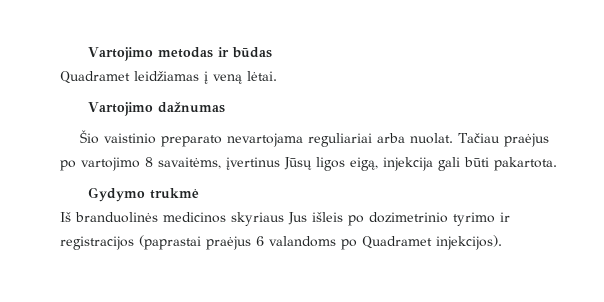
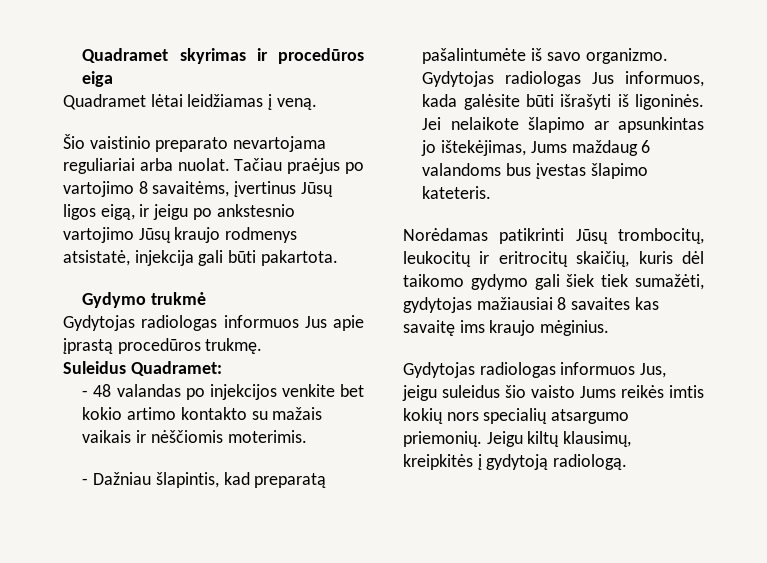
[87,47,272,61] [60,71,130,84] Vartojimo metodas ir būdas // Quadramet -> [82,48,364,64] [82,71,114,87] [63,94,183,110] Quadramet skyrimas ir procedūros eiga // Quadramet lėtai
[213,71,277,84] [87,102,225,116] veną lėtai. // Vartojimo dažnumas -> [276,98,317,110] veną.
(378, 164) none -> [139,204,295,220] [63,227,298,243] [63,250,130,266] ir jeigu po ankstesnio vartojimo Jūsų kraujo rodmenys atsistatė,
[60,212,510,226] [60,235,502,250] Iš branduolinės medicinos skyriaus Jus išleis po dozimetrinio tyrimo ir registracijos (paprastai praėjus 6 valandoms po Quadramet injekcijos). -> [63,315,364,331] [63,338,263,354] [63,361,222,376] [82,384,364,400] [82,407,323,420] [82,430,307,443] [82,472,327,488] [422,48,668,64] [422,71,704,87] [422,94,704,110] [422,117,704,133] [421,140,651,156] [422,163,648,179] [422,186,492,199] [403,228,704,244] [403,251,704,267] [403,274,704,290] [403,297,659,313] [403,320,610,336] [403,362,667,378] [402,385,704,401] [403,408,630,424] [403,431,632,447] [403,454,628,470] Gydytojas radiologas informuos Jus apie įprastą procedūros trukmę. // Suleidus Quadramet: // - 48 valandas po injekcijos venkite bet kokio artimo kontakto su mažais vaikais ir nėščiomis moterimis. // - Dažniau šlapintis, kad preparatą pašalintumėte iš savo organizmo. Gydytojas radiologas Jus informuos, kada galėsite būti išrašyti iš ligoninės. Jei nelaikote šlapimo ar apsunkintas jo ištekėjimas, Jums maždaug 6 valandoms bus įvestas šlapimo kateteris. // Norėdamas patikrinti Jūsų trombocitų, leukocitų ir eritrocitų skaičių, kuris dėl taikomo gydymo gali šiek tiek sumažėti, gydytojas mažiausiai 8 savaites kas savaitę ims kraujo mėginius. // Gydytojas radiologas informuos Jus, jeigu suleidus šio vaisto Jums reikės imtis kokių nors specialių atsargumo priemonių. Jeigu kiltų klausimų, kreipkitės į gydytoją radiologą.

